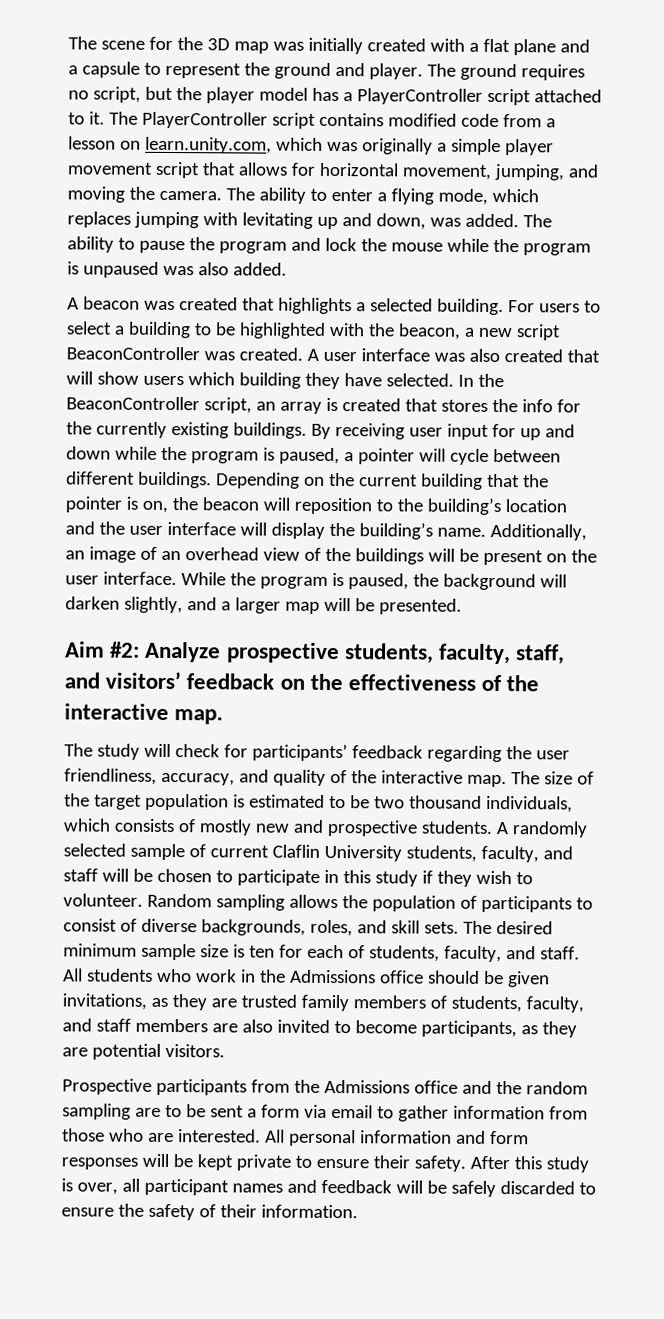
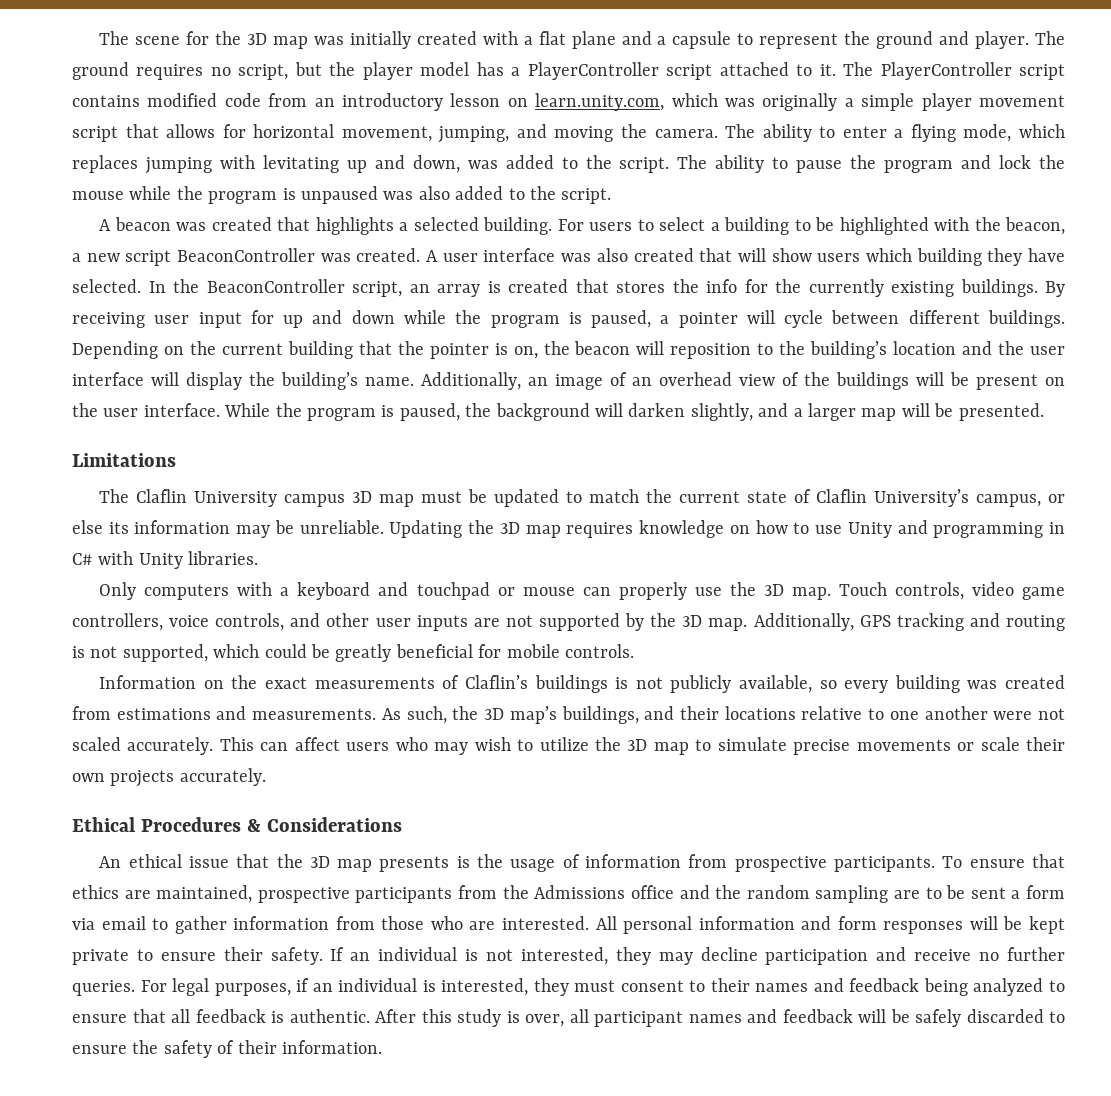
[545,118,556,128] a -> [314,93,443,111] an introductory
[464,213,519,228] added. -> [505,155,670,173] added to the script.
[232,262,287,276] added. -> [455,186,612,204] added to the script.
[65,641,566,665] [64,671,540,692] [64,703,224,725] [64,743,570,763] [64,768,594,788] [64,793,573,813] [63,818,588,838] [63,843,573,863] [63,868,533,887] [63,893,593,913] [63,918,553,937] [63,943,580,963] [63,968,550,988] [62,993,584,1013] [62,1018,577,1038] [62,1043,225,1060] [62,1078,152,1095] Aim #2: Analyze prospective students, faculty, staff, and visitors’ feedback on the effectiveness of the interactive map. // The study will check for participants’ feedback regarding the user friendliness, accuracy, and quality of the interactive map. The size of the target population is estimated to be two thousand individuals, which consists of mostly new and prospective students. A randomly selected sample of current Claflin University students, faculty, and staff will be chosen to participate in this study if they wish to volunteer. Random sampling allows the population of participants to consist of diverse backgrounds, roles, and skill sets. The desired minimum sample size is ten for each of students, faculty, and staff. All students who work in the Admissions office should be given invitations, as they are trusted family members of students, faculty, and staff members are also invited to become participants, as they are potential visitors. // Prospective -> [72,453,176,467] [99,489,1065,507] [72,520,1065,538] [72,551,259,569] [99,582,1065,600] [72,613,1065,631] [72,644,634,662] [99,675,1065,693] [72,706,1065,724] [72,737,1066,755] [72,768,266,787] [72,817,402,832] [99,854,1065,872] [72,885,350,903] Limitations // The Claflin University campus 3D map must be updated to match the current state of Claflin University’s campus, or else its information may be unreliable. Updating the 3D map requires knowledge on how to use Unity and programming in C# with Unity libraries. // Only computers with a keyboard and touchpad or mouse can properly use the 3D map. Touch controls, video game controllers, voice controls, and other user inputs are not supported by the 3D map. Additionally, GPS tracking and routing is not supported, which could be greatly beneficial for mobile controls. // Information on the exact measurements of Claflin’s buildings is not publicly available, so every building was created from estimations and measurements. As such, the 3D map’s buildings, and their locations relative to one another were not scaled accurately. This can affect users who may wish to utilize the 3D map to simulate precise movements or scale their own projects accurately. // Ethical Procedures & Considerations // An ethical issue that the 3D map presents is the usage of information from prospective participants. To ensure that ethics are maintained, prospective
(466, 1163) none -> [330,947,1066,965] [72,978,1065,996] [72,1009,370,1023] If an individual is not interested, they may decline participation and receive no further queries. For legal purposes, if an individual is interested, they must consent to their names and feedback being analyzed to ensure that all feedback is authentic.

